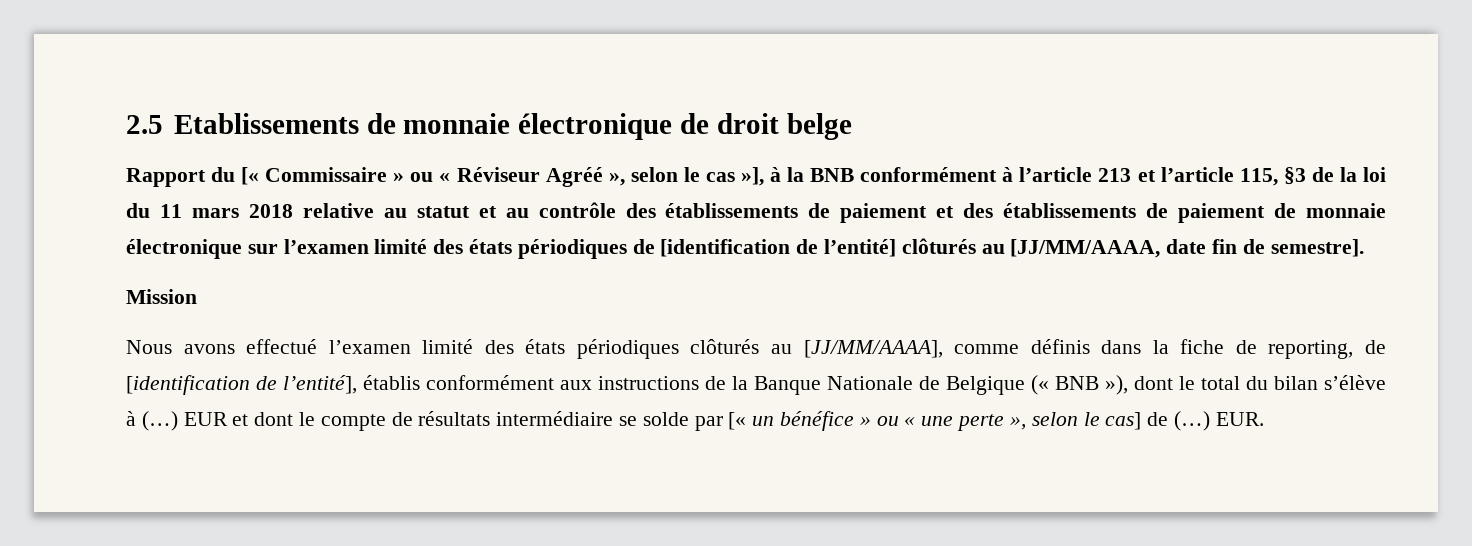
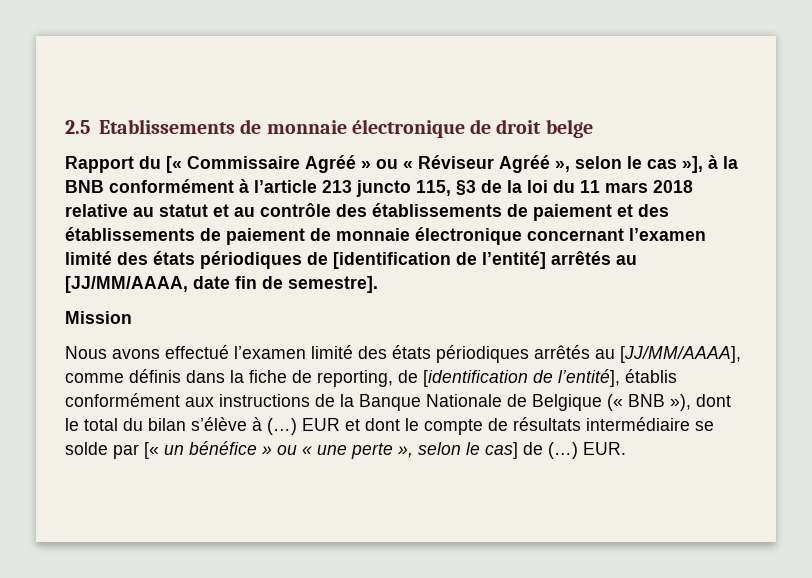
(388, 174) none -> [305,155,356,173] Agréé
[1137,167,1234,182] et l’article -> [356,180,411,197] juncto
[247,244,278,254] sur -> [527,228,624,241] concernant
[901,238,976,254] clôturés -> [551,251,611,265] arrêtés
[690,339,760,354] clôturés -> [534,345,590,359] arrêtés

